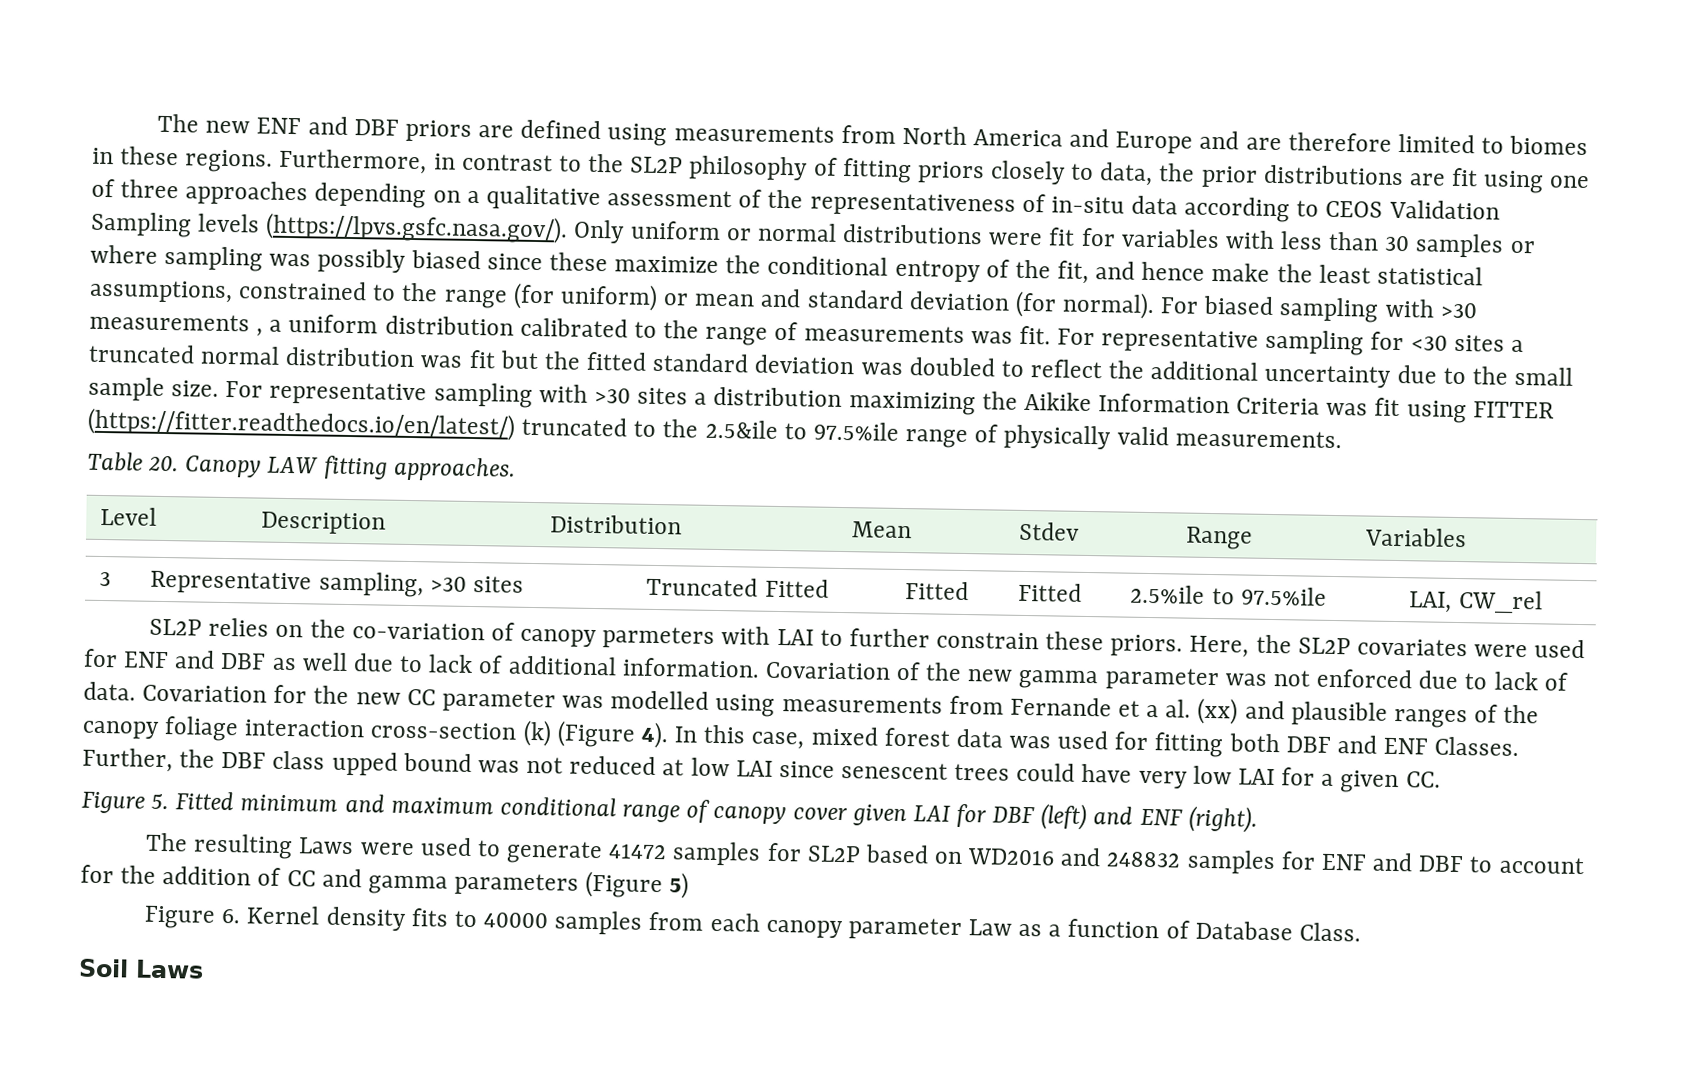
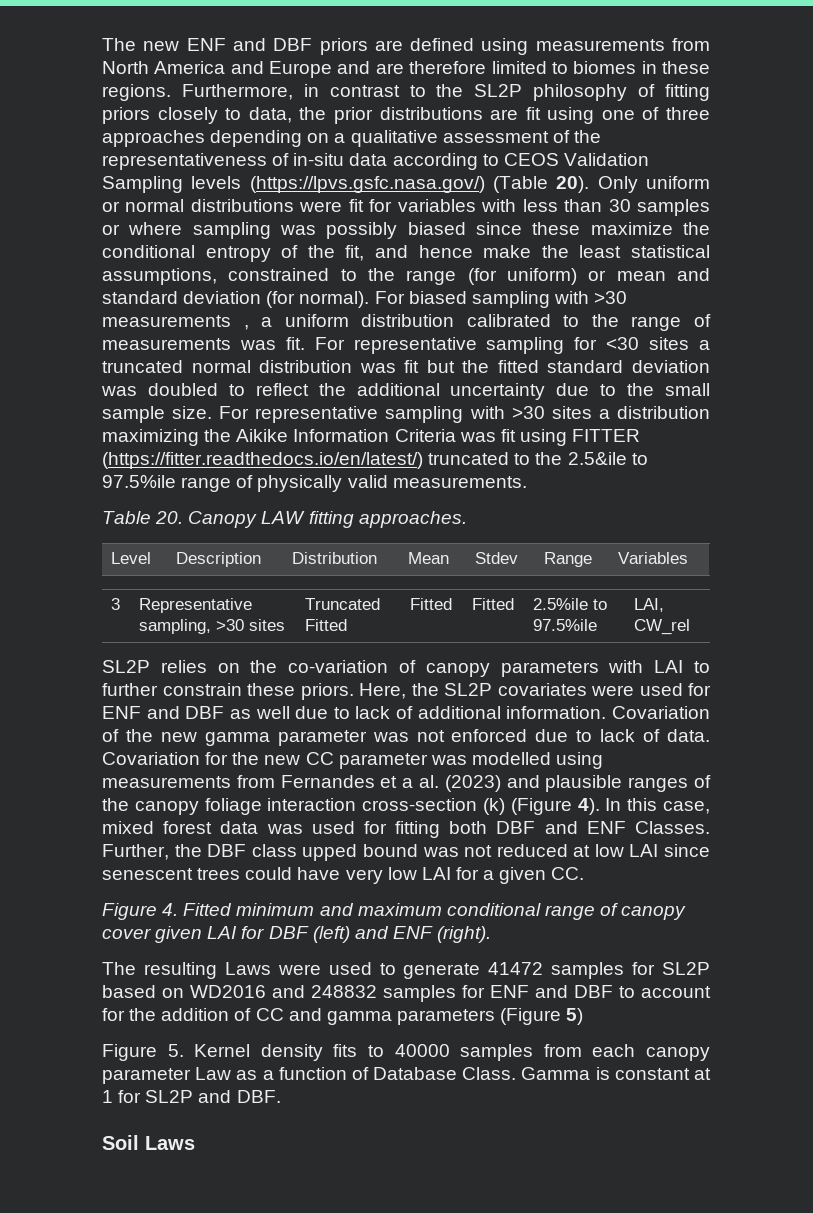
[265,212,569,244] (https://lpvs.gsfc.nasa.gov/). -> [249,176,590,193] (https://lpvs.gsfc.nasa.gov/) (Table 20).
[602,626,716,649] parmeters -> [500,661,599,677] parameters
[1009,696,1112,717] Fernande -> [280,775,375,788] Fernandes
[1197,697,1239,725] (xx) -> [444,775,501,792] (2023)
[151,793,170,810] 5. -> [162,903,179,916] 4.
[221,908,241,924] 6. -> [167,1044,184,1057] 5.
(1361, 932) none -> [521,1067,711,1080] [102,1090,281,1103] Gamma is constant at 1 for SL2P and DBF.

